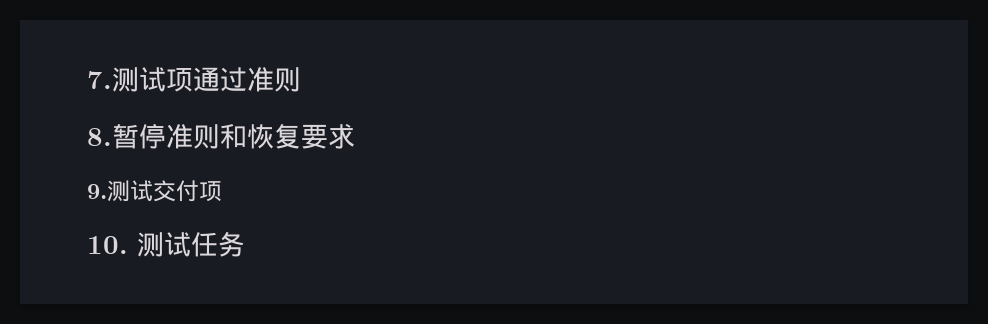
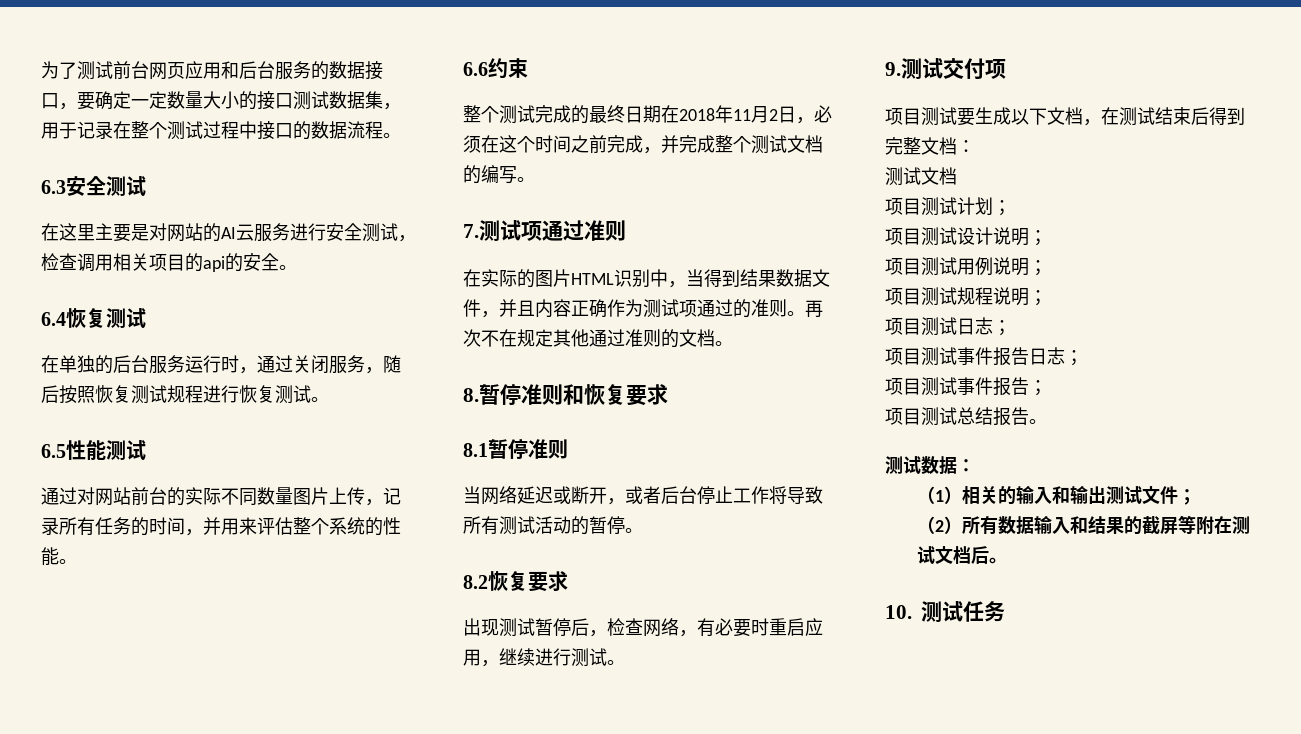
(87, 80) none -> [41,61,383,80] [41,91,401,110] [41,121,401,140] [41,176,146,196] [41,223,416,242] [41,253,297,272] [41,308,146,328] [41,355,401,374] [41,385,329,404] [41,440,146,460] [41,487,401,506] [41,517,401,536] [41,547,77,566] [463,58,528,79] [463,105,832,124] [463,135,823,154] [463,165,535,184] 为了测试前台网页应用和后台服务的数据接口，要确定一定数量大小的接口测试数据集，用于记录在整个测试过程中接口的数据流程。 // 6.3安全测试 // 在这里主要是对网站的AI云服务进行安全测试，检查调用相关项目的api的安全。 // 6.4恢复测试 // 在单独的后台服务运行时，通过关闭服务，随后按照恢复测试规程进行恢复测试。 // 6.5性能测试 // 通过对网站前台的实际不同数量图片上传，记录所有任务的时间，并用来评估整个系统的性能。 // 6.6约束 // 整个测试完成的最终日期在2018年11月2日，必须在这个时间之前完成，并完成整个测试文档的编写。 //
(301, 79) none -> [463,269,830,288] [463,299,823,318] [463,329,733,348] // 在实际的图片HTML识别中，当得到结果数据文件，并且内容正确作为测试项通过的准则。再次不在规定其他通过准则的文档。
[87,180,222,202] 9.测试交付项 -> [463,439,568,459] [463,486,823,505] [463,516,643,535] [463,571,568,592] [463,618,823,637] [463,648,625,667] [885,58,1006,80] [885,107,1245,126] [885,137,975,155] [885,167,957,186] [885,197,1011,216] [885,227,1047,246] [885,257,1047,276] [885,287,1047,306] [885,317,1011,336] [885,347,1083,366] [885,377,1047,396] [885,407,1047,426] [885,456,975,474] [917,485,1197,505] [917,515,1251,535] [917,546,1008,564] 8.1暂停准则 // 当网络延迟或断开，或者后台停止工作将导致所有测试活动的暂停。 // 8.2恢复要求 // 出现测试暂停后，检查网络，有必要时重启应用，继续进行测试。 // 9.测试交付项 // 项目测试要生成以下文档，在测试结束后得到完整文档： // 测试文档 // 项目测试计划； // 项目测试设计说明； // 项目测试用例说明； // 项目测试规程说明； // 项目测试日志； // 项目测试事件报告日志； // 项目测试事件报告； // 项目测试总结报告。 // 测试数据： // （1）相关的输入和输出测试文件； // （2）所有数据输入和结果的截屏等附在测试文档后。

